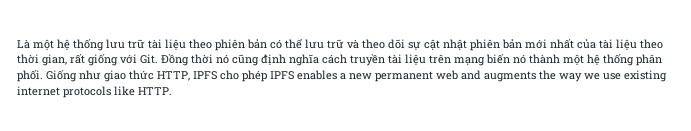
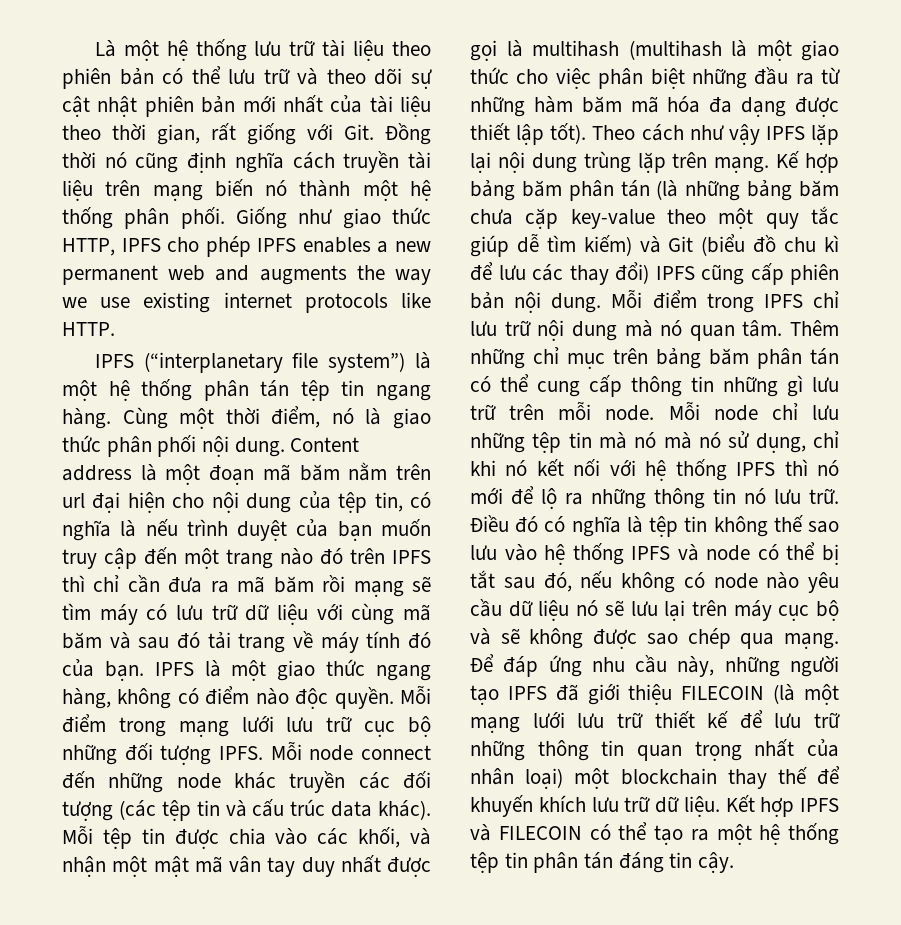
(172, 91) none -> [94,352,431,373] [62,379,431,401] [62,406,431,429] [62,435,360,457] [62,462,432,485] [62,491,431,513] [62,519,431,541] [62,547,431,569] [62,575,431,597] [62,603,431,625] [62,631,431,653] [62,659,431,681] [62,686,431,709] [62,714,431,737] [62,742,431,765] [62,771,431,793] [62,799,431,821] [62,826,431,849] [62,855,431,877] [470,40,839,61] [470,67,840,89] [470,96,839,117] [470,123,839,145] [470,151,839,173] [470,179,839,201] [470,206,839,229] [470,234,839,257] [470,262,839,285] [470,290,839,313] [470,320,839,341] [470,347,839,369] [470,374,839,397] [470,402,839,421] [470,431,839,453] [470,459,839,481] [470,486,839,509] [470,515,839,537] [470,542,839,565] [470,570,839,593] [470,599,839,621] [470,628,839,649] [470,654,839,677] [470,684,839,705] [470,710,840,733] [470,739,839,761] [470,766,840,789] [470,795,839,817] [470,822,839,845] [470,852,735,873] // IPFS (“interplanetary file system”) là một hệ thống phân tán tệp tin ngang hàng. Cùng một thời điểm, nó là giao thức phân phối nội dung. Content address là một đoạn mã băm nằm trên url đại hiện cho nội dung của tệp tin, có nghĩa là nếu trình duyệt của bạn muốn truy cập đến một trang nào đó trên IPFS thì chỉ cần đưa ra mã băm rồi mạng sẽ tìm máy có lưu trữ dữ liệu với cùng mã băm và sau đó tải trang về máy tính đó của bạn. IPFS là một giao thức ngang hàng, không có điểm nào độc quyền. Mỗi điểm trong mạng lưới lưu trữ cục bộ những đối tượng IPFS. Mỗi node connect đến những node khác truyền các đối tượng (các tệp tin và cấu trúc data khác). Mỗi tệp tin được chia vào các khối, và nhận một mật mã vân tay duy nhất được gọi là multihash (multihash là một giao thức cho việc phân biệt những đầu ra từ những hàm băm mã hóa đa dạng được thiết lập tốt). Theo cách như vậy IPFS lặp lại nội dung trùng lặp trên mạng. Kế hợp bảng băm phân tán (là những bảng băm chưa cặp key-value theo một quy tắc giúp dễ tìm kiếm) và Git (biểu đồ chu kì để lưu các thay đổi) IPFS cũng cấp phiên bản nội dung. Mỗi điểm trong IPFS chỉ lưu trữ nội dung mà nó quan tâm. Thêm những chỉ mục trên bảng băm phân tán có thể cung cấp thông tin những gì lưu trữ trên mỗi node. Mỗi node chỉ lưu những tệp tin mà nó mà nó sử dụng, chỉ khi nó kết nối với hệ thống IPFS thì nó mới để lộ ra những thông tin nó lưu trữ. Điều đó có nghĩa là tệp tin không thế sao lưu vào hệ thống IPFS và node có thể bị tắt sau đó, nếu không có node nào yêu cầu dữ liệu nó sẽ lưu lại trên máy cục bộ và sẽ không được sao chép qua mạng. Để đáp ứng nhu cầu này, những người tạo IPFS đã giới thiệu FILECOIN (là một mạng lưới lưu trữ thiết kế để lưu trữ những thông tin quan trọng nhất của nhân loại) một blockchain thay thế để khuyến khích lưu trữ dữ liệu. Kết hợp IPFS và FILECOIN có thể tạo ra một hệ thống tệp tin phân tán đáng tin cậy.

